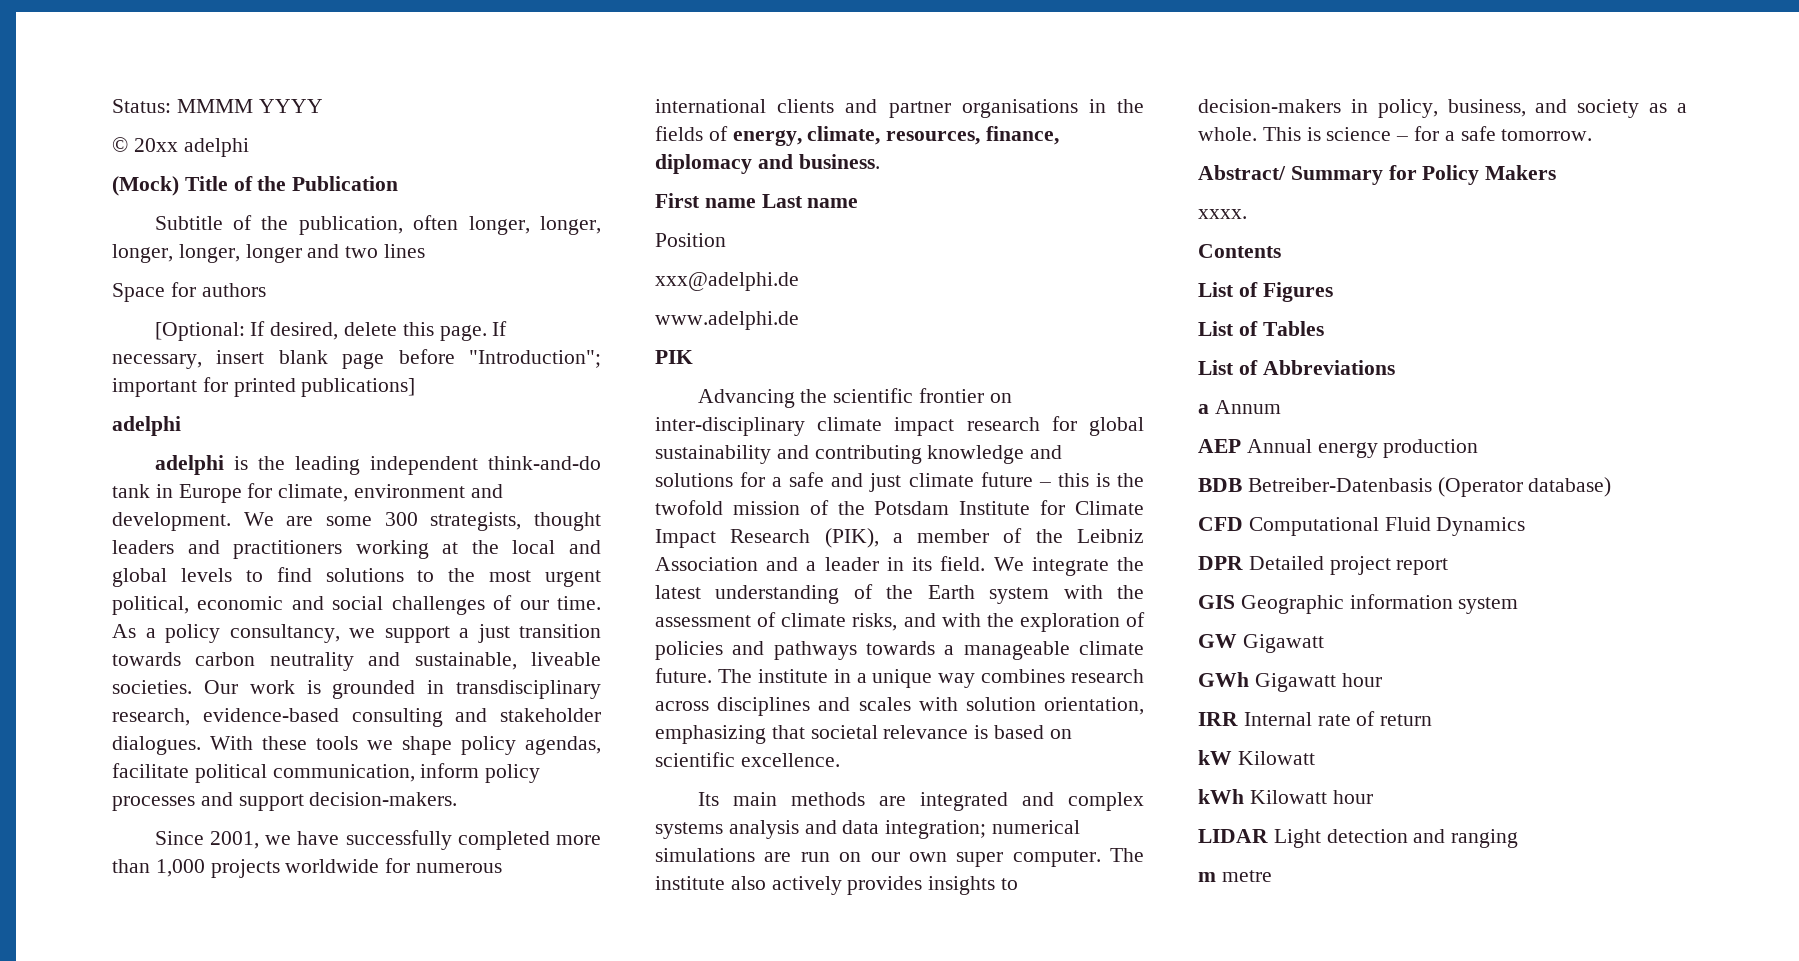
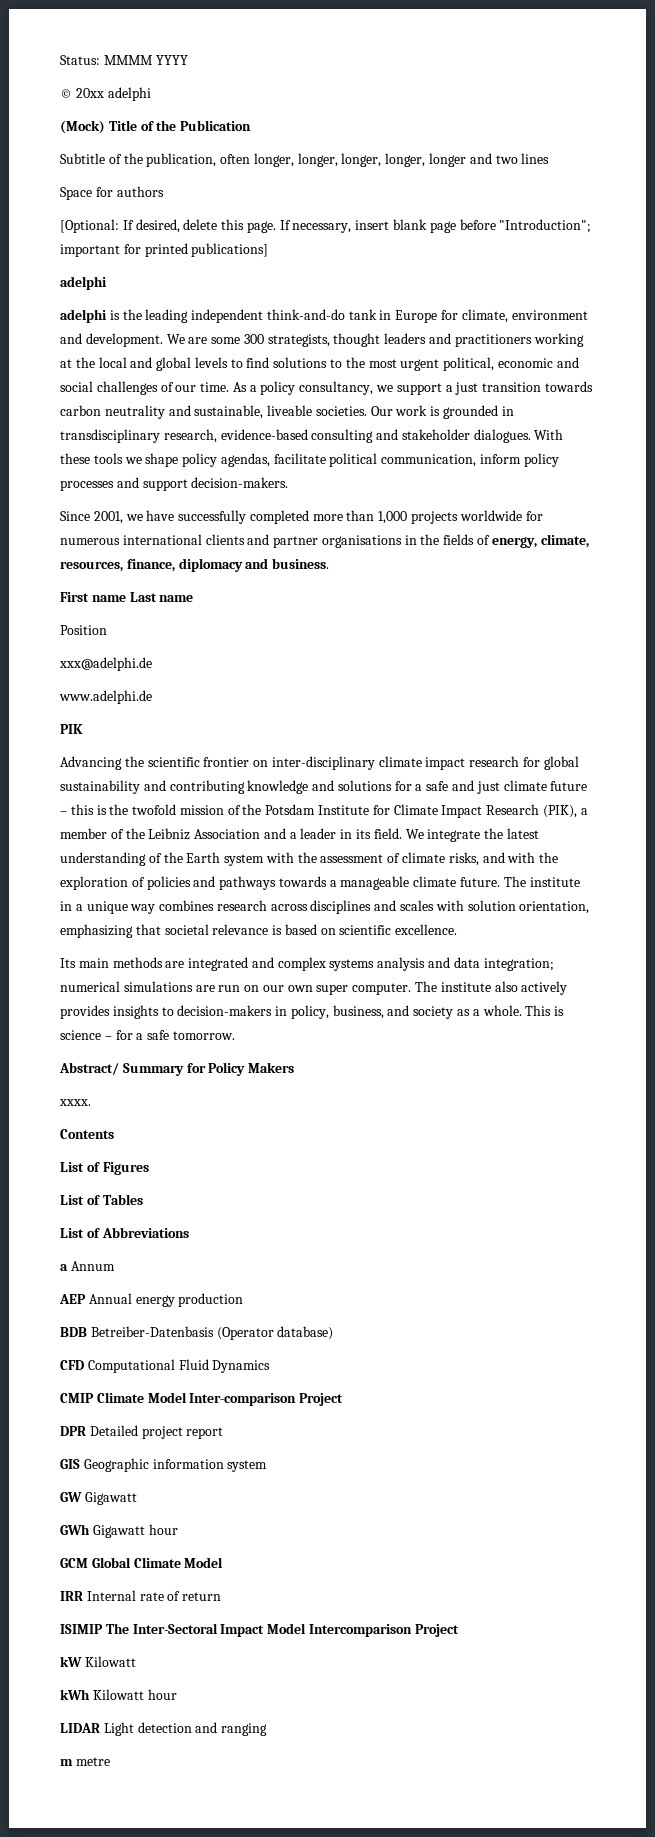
(1526, 526) none -> [60,1392,344,1406] // CMIP Climate Model Inter-comparison Project
(1382, 680) none -> [60,1557,224,1568] // GCM Global Climate Model
(1433, 720) none -> [60,1623,459,1637] // ISIMIP The Inter-Sectoral Impact Model Intercomparison Project

